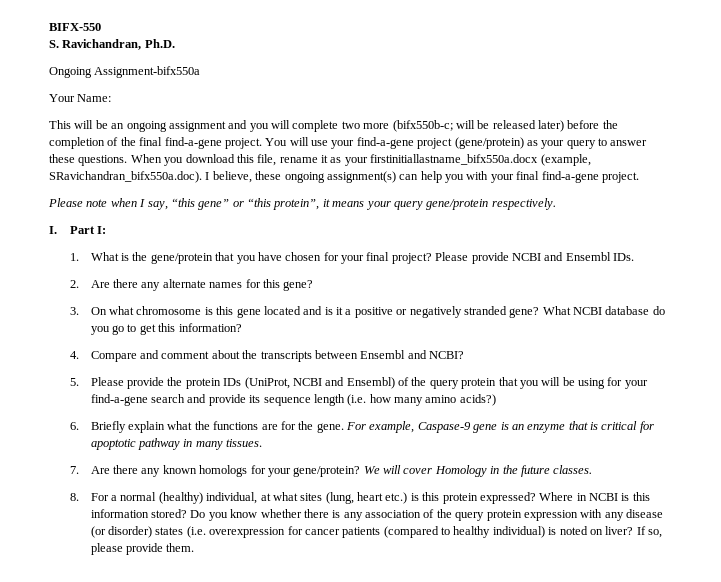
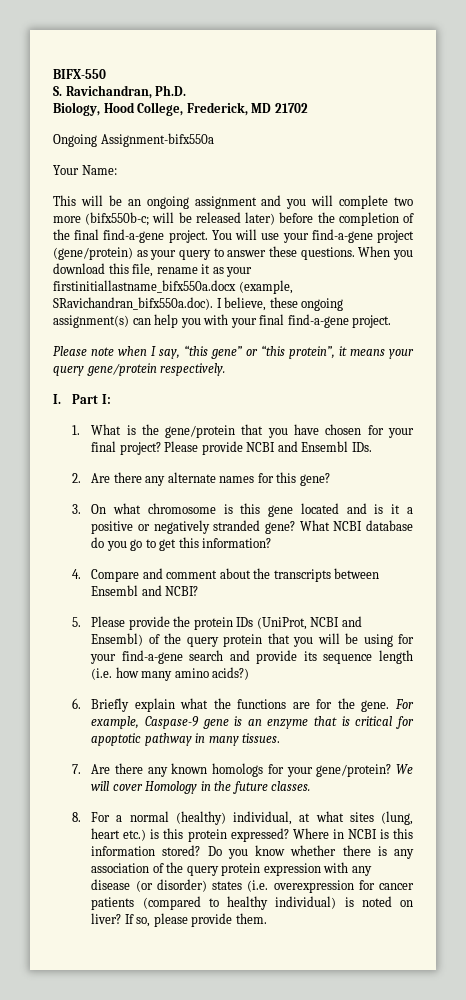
(175, 43) none -> [53,102,308,116] // Biology, Hood College, Frederick, MD 21702

